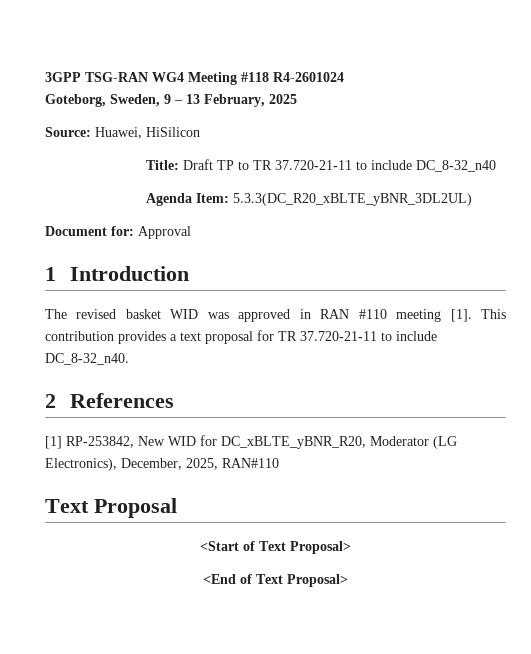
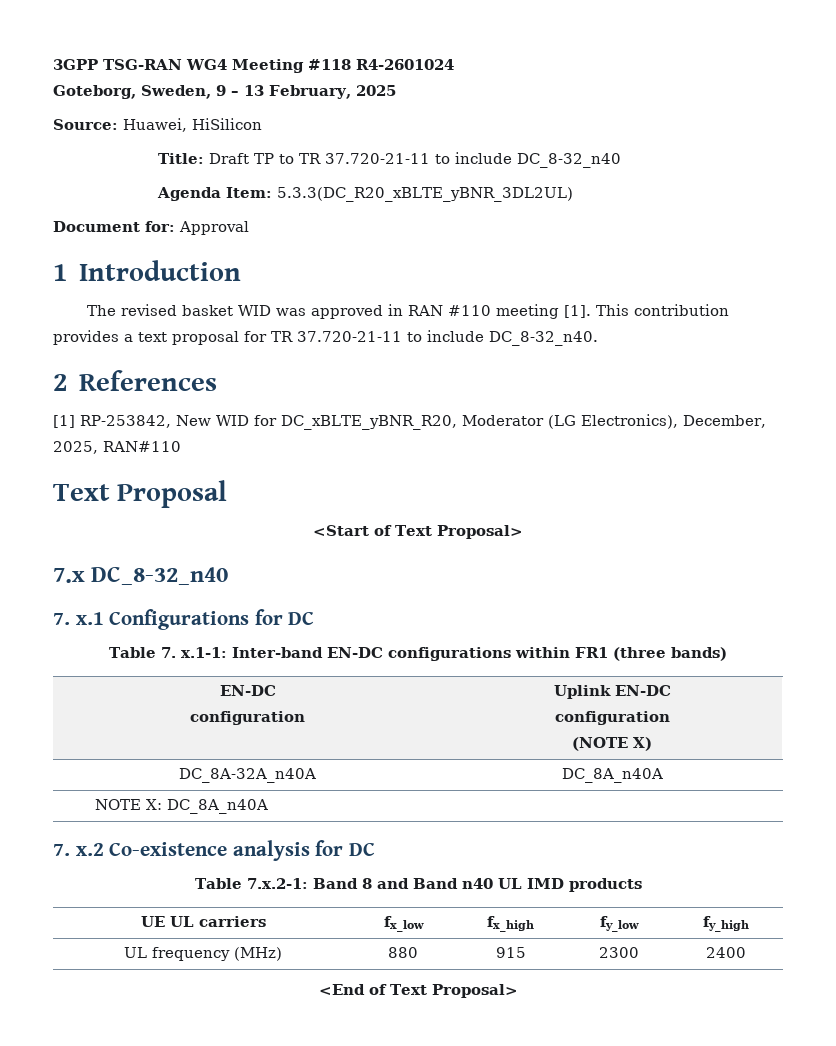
(351, 547) none -> [53,567,229,585] [53,609,315,630] [109,647,727,661] [219,685,276,696] [190,711,305,725] [553,685,671,699] [554,711,670,725] [572,737,652,751] [179,768,316,783] [561,768,663,783] [94,799,268,814] [53,840,375,861] [194,878,642,892] [140,916,266,927] [383,916,424,932] [487,916,534,932] [599,916,639,932] [703,916,749,932] [123,947,282,961] [388,947,418,958] [495,947,526,958] [598,947,639,958] [706,947,746,958] // 7.x DC_8-32_n40 // 7. x.1 Configurations for DC // Table 7. x.1-1: Inter-band EN-DC configurations within FR1 (three bands) // EN-DC // configuration | Uplink EN-DC // configuration // (NOTE X) // DC_8A-32A_n40A | DC_8A_n40A // NOTE X: DC_8A_n40A // 7. x.2 Co-existence analysis for DC // Table 7.x.2-1: Band 8 and Band n40 UL IMD products // UE UL carriers | fx_low | fx_high | fy_low | fy_high // UL frequency (MHz) | 880 | 915 | 2300 | 2400

